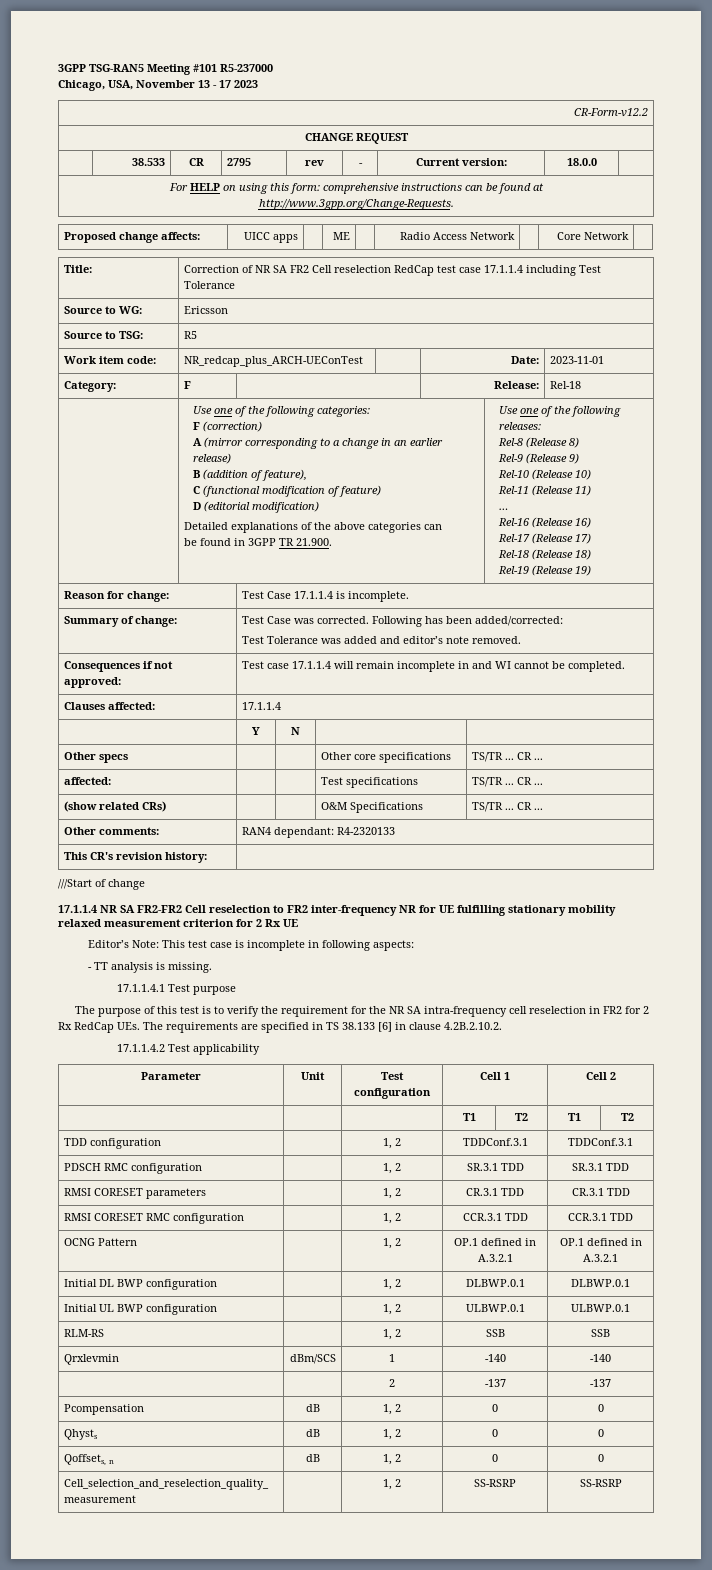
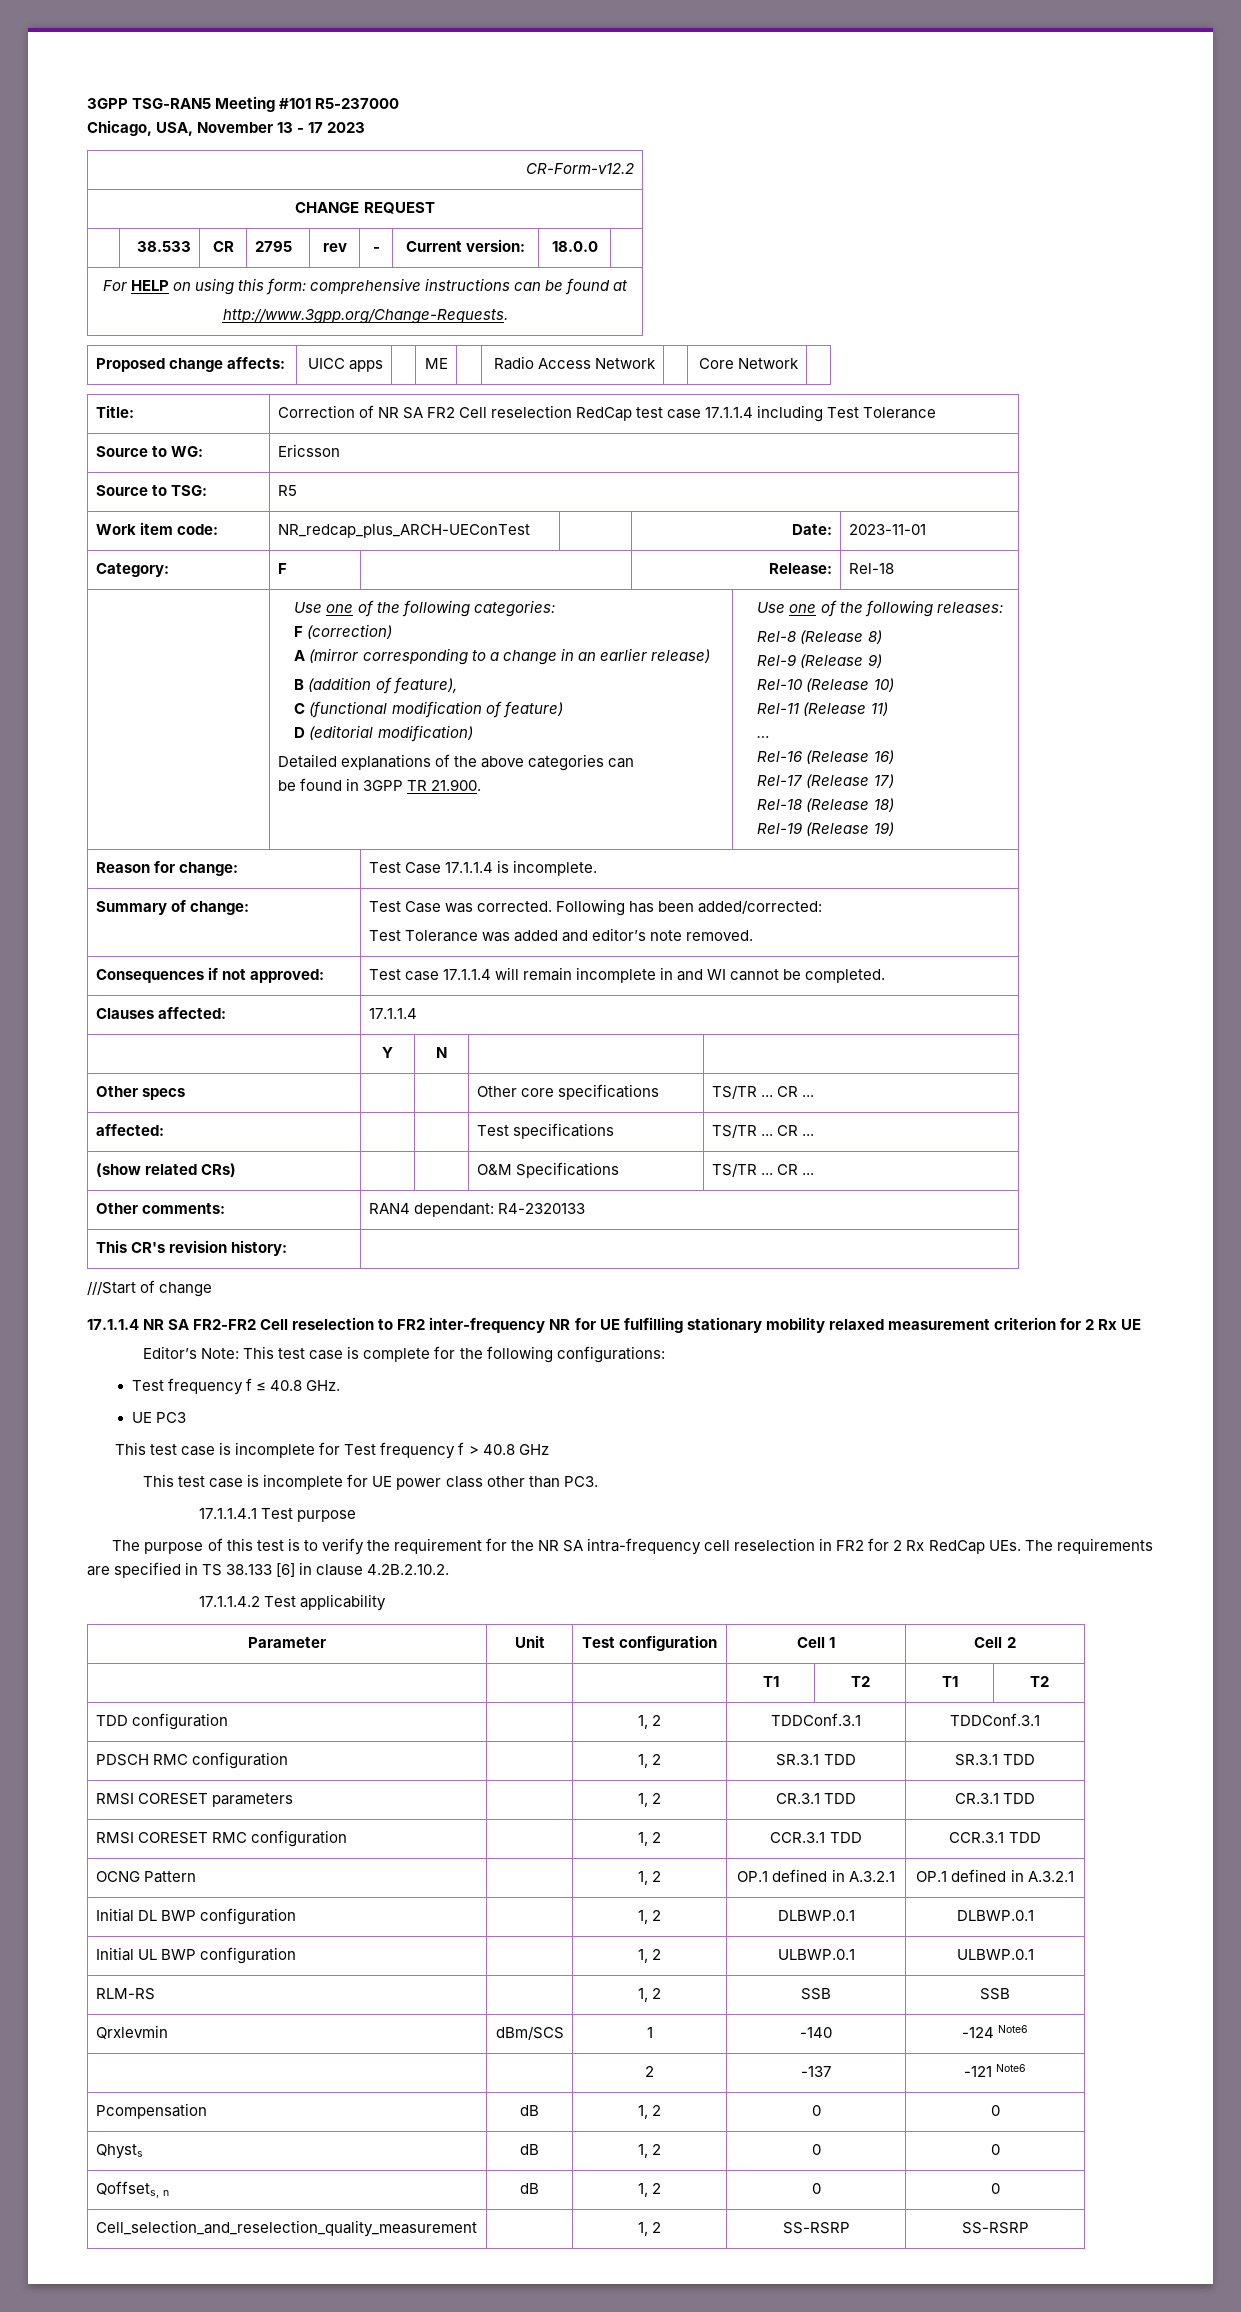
[246,940,414,951] [87,962,212,973] incomplete in following aspects: // - TT analysis is missing. -> [363,1346,665,1363] [131,1378,340,1395] [131,1412,186,1423] [115,1442,549,1459] [143,1474,598,1490] complete for the following configurations: // Test frequency f ≤ 40.8 GHz. // UE PC3 // This test case is incomplete for Test frequency f > 40.8 GHz // This test case is incomplete for UE power class other than PC3.
[590,1354,611,1362] -140 -> [961,2025,1029,2038] -124 Note6
[590,1379,611,1387] -137 -> [963,2064,1027,2077] -121 Note6

